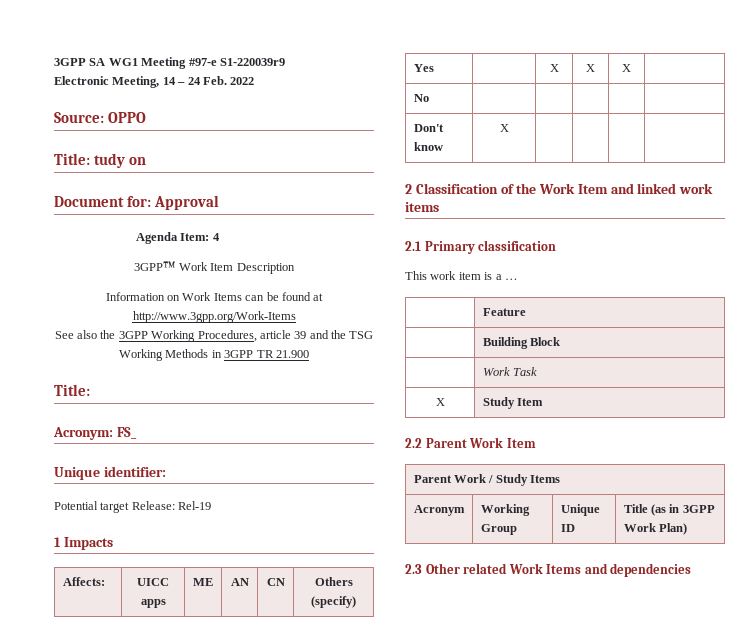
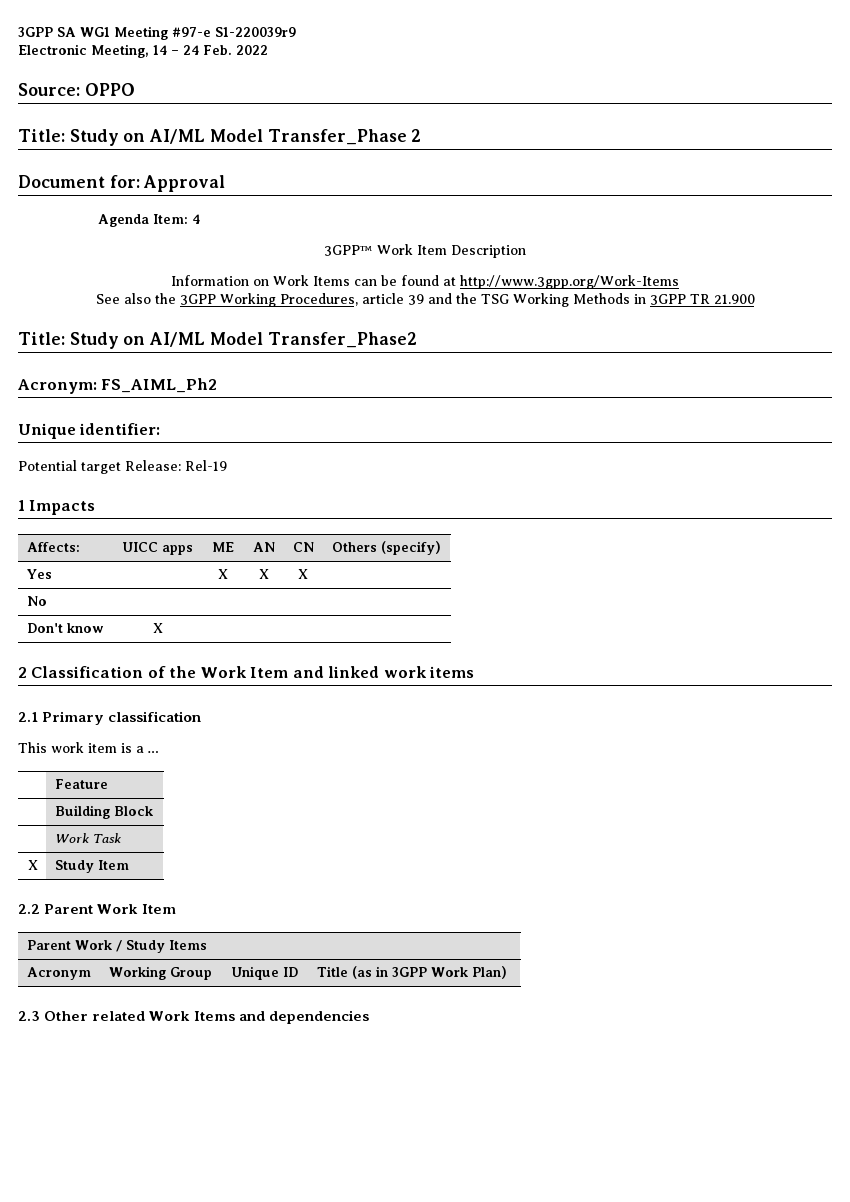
[94,153,147,168] tudy on -> [69,129,422,146] Study on AI/ML Model Transfer_Phase 2
(90, 390) none -> [69,332,417,349] Study on AI/ML Model Transfer_Phase2
[116,427,137,439] FS_ -> [101,378,218,393] FS_AIML_Ph2

